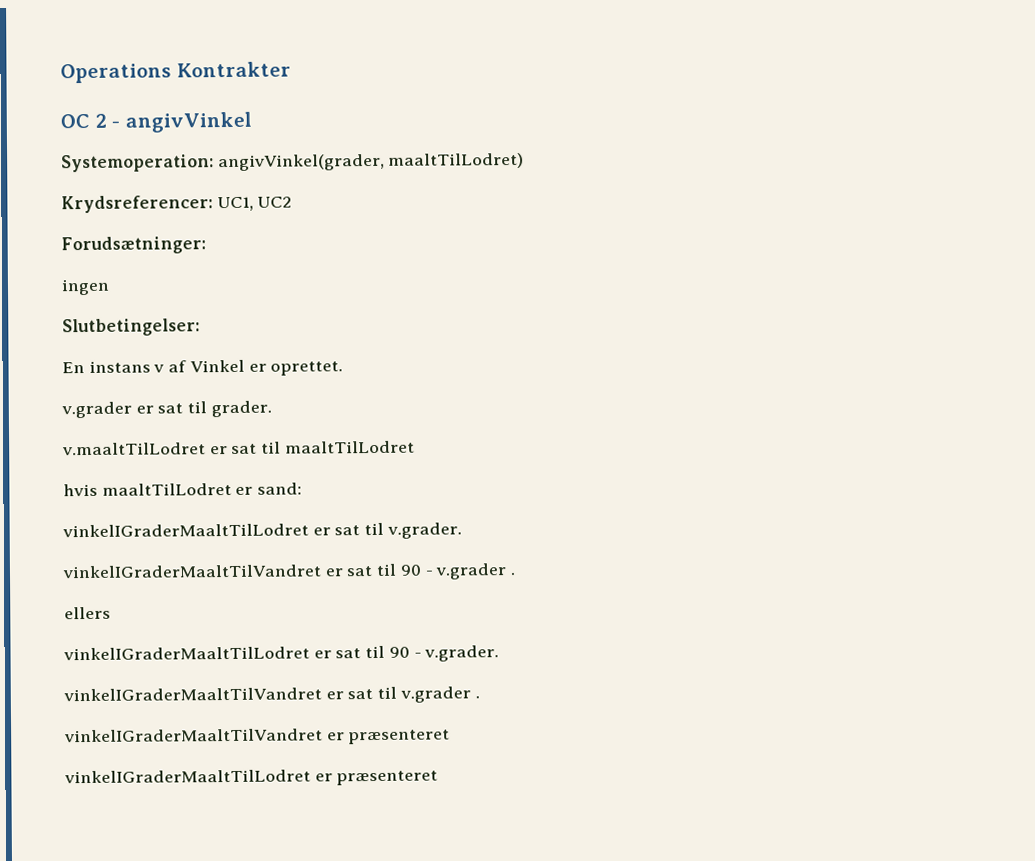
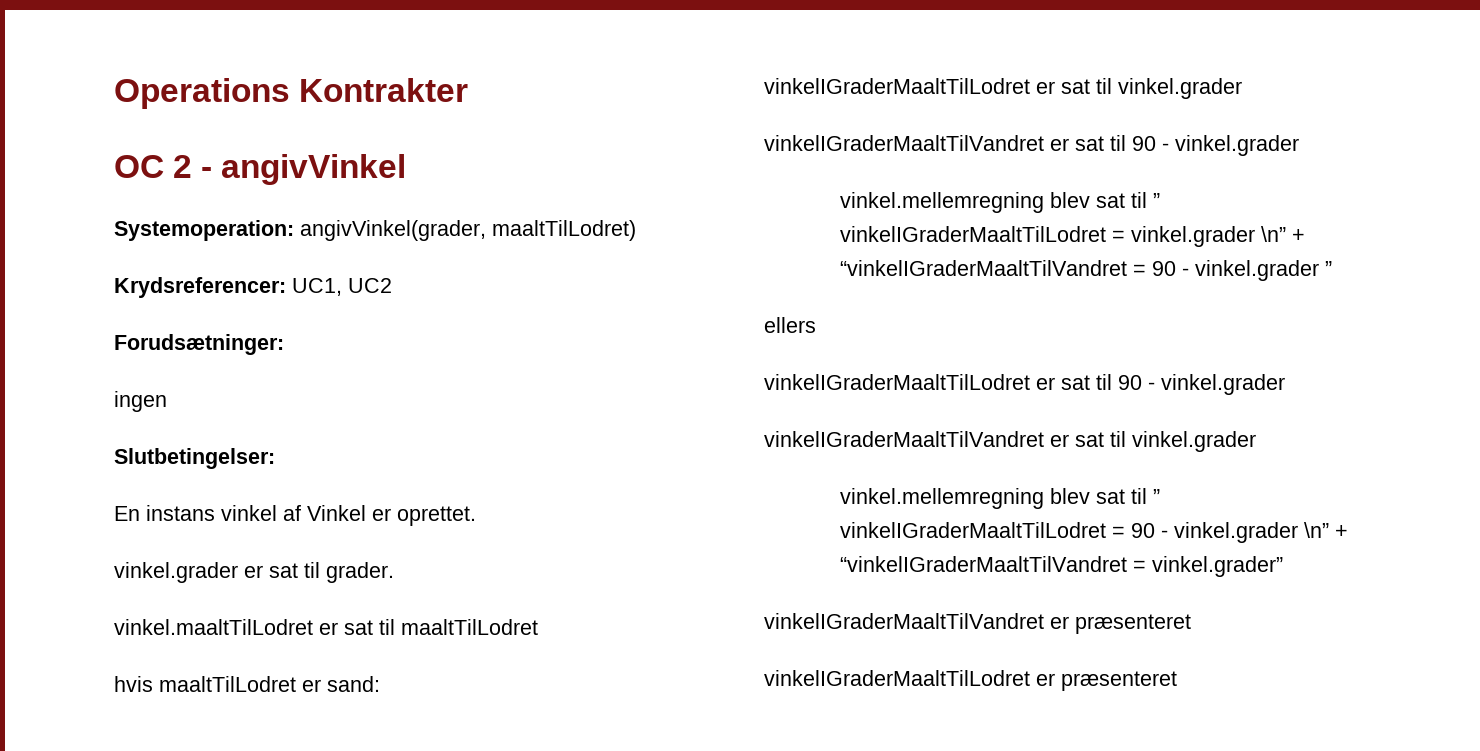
[153,364,165,373] v -> [221,505,277,521] vinkel
[61,401,132,419] v.grader -> [114,562,238,583] vinkel.grader
[62,442,206,456] v.maaltTilLodret -> [114,619,313,635] vinkel.maaltTilLodret
[386,522,462,539] v.grader. -> [1118,78,1242,99] vinkel.grader
[435,563,517,580] v.grader . -> [1175,135,1299,156] [839,192,1160,213] [839,226,1305,247] [839,260,1332,281] vinkel.grader // vinkel.mellemregning blev sat til ” vinkelIGraderMaaltTilLodret = vinkel.grader \n” + “vinkelIGraderMaaltTilVandret = 90 - vinkel.grader ”
[424,645,500,662] [63,686,480,703] v.grader. // vinkelIGraderMaaltTilVandret er sat til v.grader . -> [1161,374,1285,395] [764,431,1256,452] [839,488,1160,509] [839,522,1348,543] [839,556,1283,577] vinkel.grader // vinkelIGraderMaaltTilVandret er sat til vinkel.grader // vinkel.mellemregning blev sat til ” vinkelIGraderMaaltTilLodret = 90 - vinkel.grader \n” + “vinkelIGraderMaaltTilVandret = vinkel.grader”

